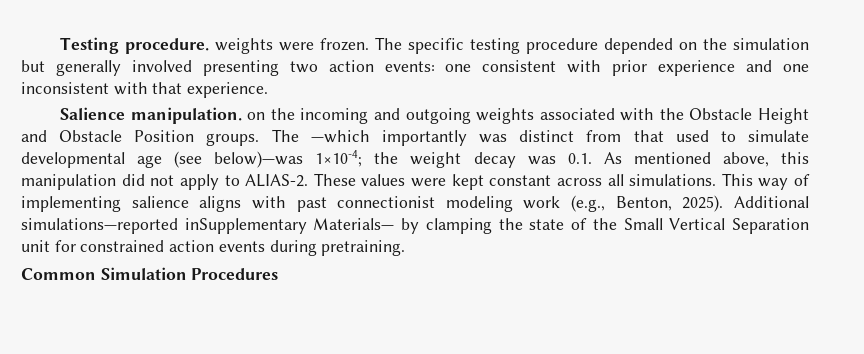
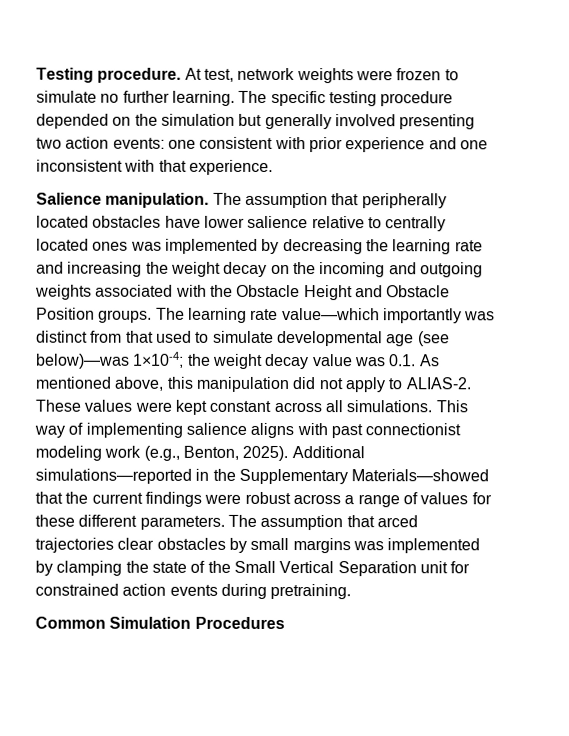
[215,38,370,54] weights were frozen. -> [184,67,459,84] [36,90,235,106] At test, network weights were frozen to simulate no further learning.
(242, 115) none -> [212,192,447,209] [36,215,447,232] [36,238,483,255] [36,261,268,277] The assumption that peripherally located obstacles have lower salience relative to centrally located ones was implemented by decreasing the learning rate and increasing the weight decay
[310,130,370,143] —which -> [187,307,380,323] learning rate value—which
(516, 160) none -> [312,354,353,367] value
[184,218,395,234] inSupplementary Materials— -> [195,468,490,485] [35,491,492,508] [35,514,418,531] [35,537,481,554] in the Supplementary Materials—showed that the current findings were robust across a range of values for these different parameters. The assumption that arced trajectories clear obstacles by small margins was implemented

